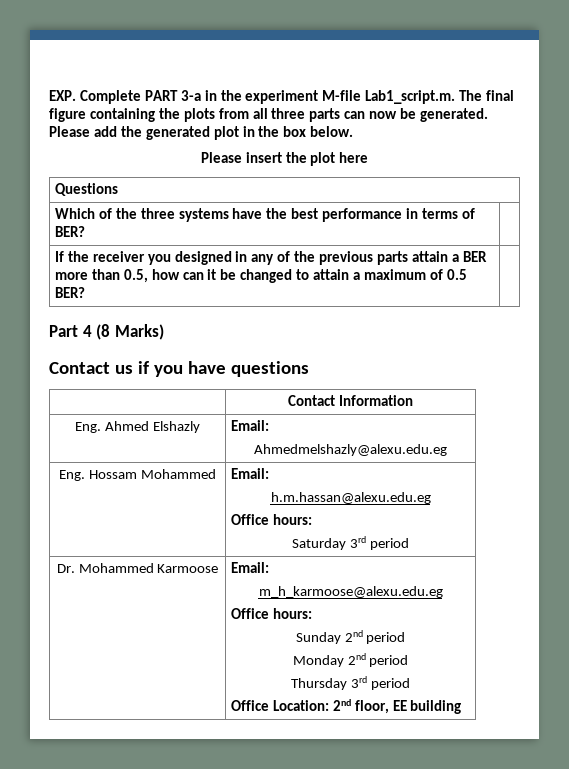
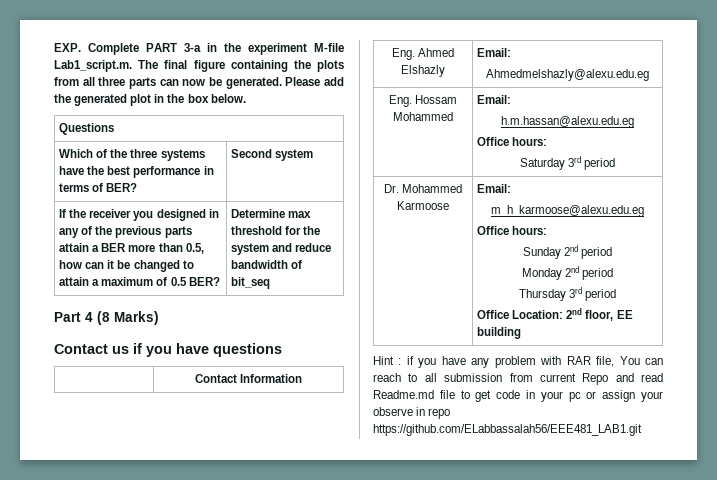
[200,152,369,166] // Please insert the plot here -> (246, 98) none
(85, 231) none -> [231,149,314,161] Second system
(85, 292) none -> [231,209,312,218] [231,226,321,235] [231,243,332,255] [231,260,303,269] [231,277,271,289] Determine max threshold for the system and reduce bandwidth of bit_seq
(462, 707) none -> [373,356,663,368] [373,373,663,385] [373,390,663,402] [373,407,451,419] [373,424,642,436] // Hint : if you have any problem with RAR file, You can reach to all submission from current Repo and read Readme.md file to get code in your pc or assign your observe in repo https://github.com/ELabbassalah56/EEE481_LAB1.git

